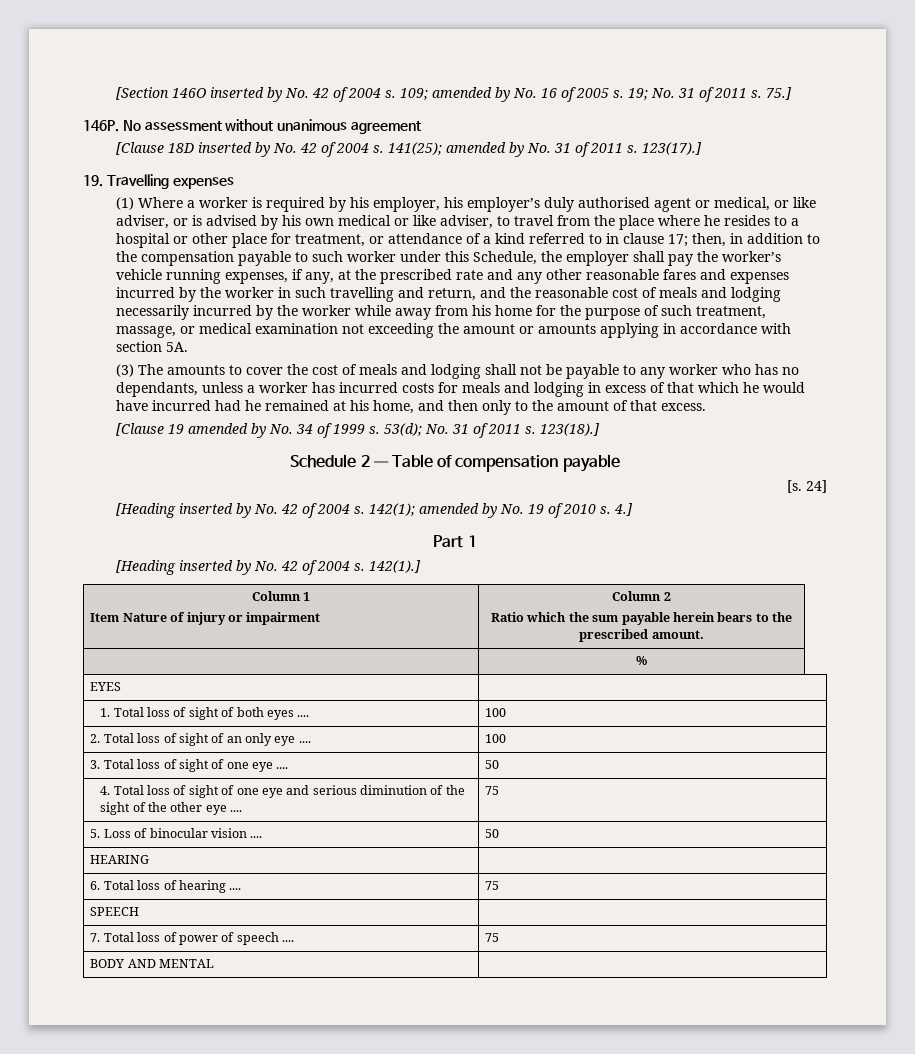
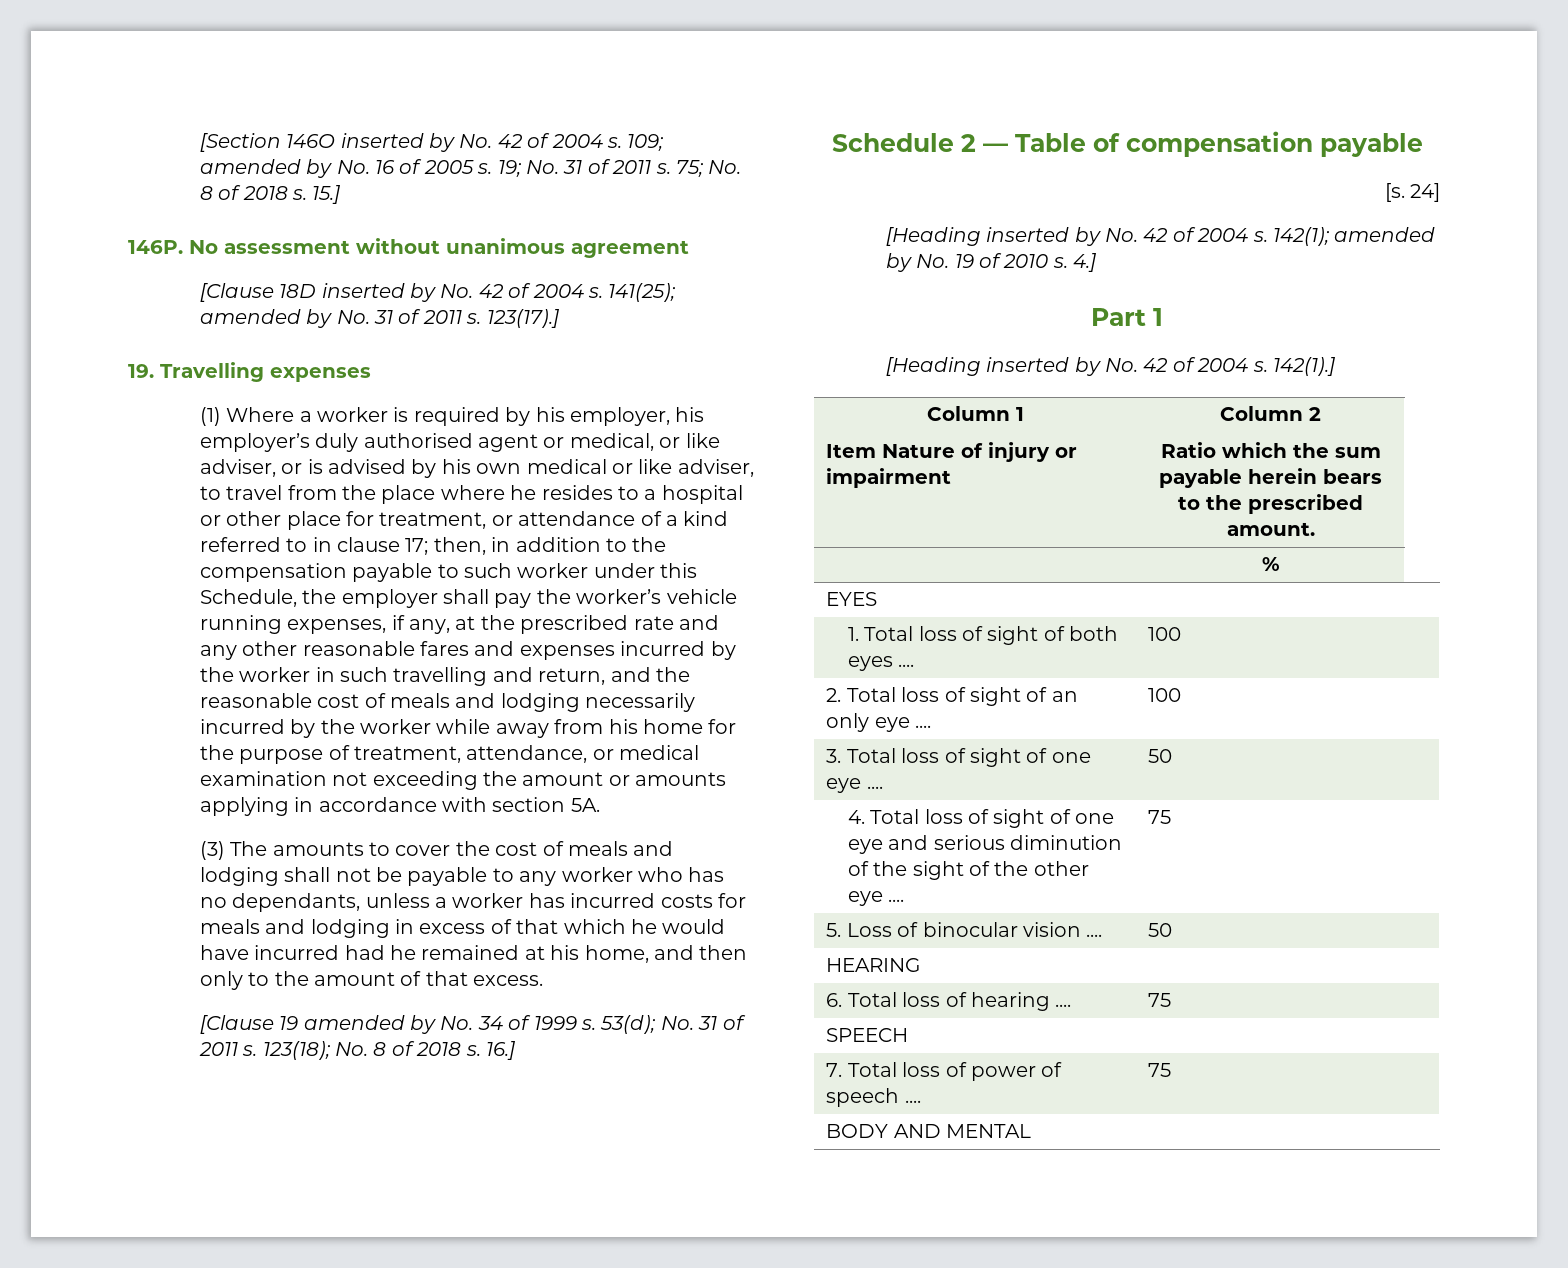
[765,87,792,100] 75.] -> [676,160,742,177] [199,185,342,204] 75; No. 8 of 2018 s. 15.]
[660,305,766,319] [115,326,176,338] such treatment, massage, -> [354,745,588,763] treatment, attendance,
[539,423,600,436] 123(18).] -> [262,1041,517,1060] 123(18); No. 8 of 2018 s. 16.]

